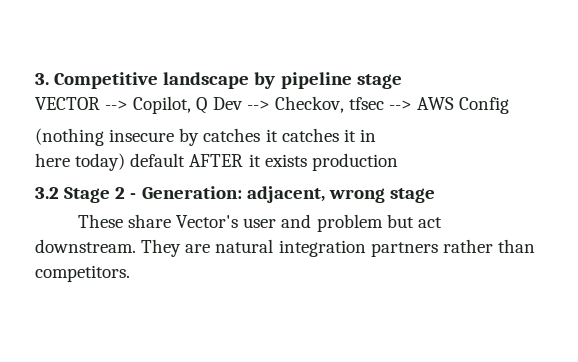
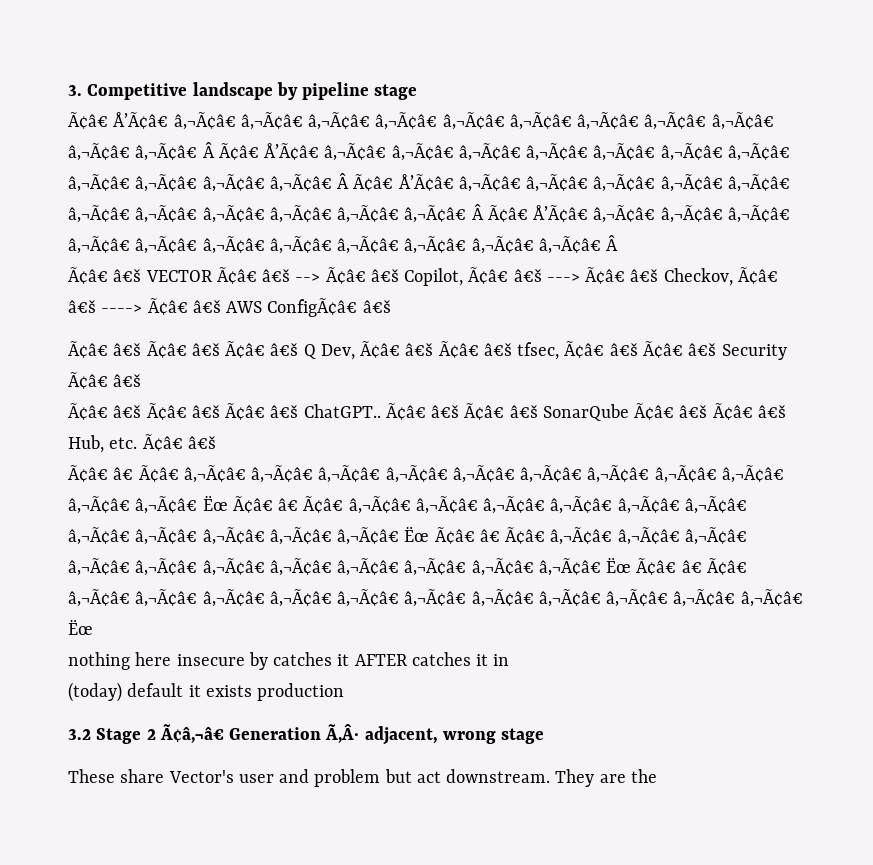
[35,96,510,114] [35,128,104,146] VECTOR --> Copilot, Q Dev --> Checkov, tfsec --> AWS Config // (nothing -> [68,112,774,130] [68,142,790,161] [68,173,790,192] [68,204,790,223] [68,235,619,254] [68,267,778,286] [68,298,391,317] [68,341,787,360] [68,372,142,389] [68,403,786,421] [68,434,216,453] [68,465,784,483] [68,495,747,514] [68,526,747,545] [68,557,747,576] [68,589,803,607] [68,619,93,635] [68,652,172,670] Ã¢â€ Å’Ã¢â€ â‚¬Ã¢â€ â‚¬Ã¢â€ â‚¬Ã¢â€ â‚¬Ã¢â€ â‚¬Ã¢â€ â‚¬Ã¢â€ â‚¬Ã¢â€ â‚¬Ã¢â€ â‚¬Ã¢â€ â‚¬Ã¢â€ â‚¬Ã¢â€ Â Ã¢â€ Å’Ã¢â€ â‚¬Ã¢â€ â‚¬Ã¢â€ â‚¬Ã¢â€ â‚¬Ã¢â€ â‚¬Ã¢â€ â‚¬Ã¢â€ â‚¬Ã¢â€ â‚¬Ã¢â€ â‚¬Ã¢â€ â‚¬Ã¢â€ â‚¬Ã¢â€ Â Ã¢â€ Å’Ã¢â€ â‚¬Ã¢â€ â‚¬Ã¢â€ â‚¬Ã¢â€ â‚¬Ã¢â€ â‚¬Ã¢â€ â‚¬Ã¢â€ â‚¬Ã¢â€ â‚¬Ã¢â€ â‚¬Ã¢â€ â‚¬Ã¢â€ â‚¬Ã¢â€ Â Ã¢â€ Å’Ã¢â€ â‚¬Ã¢â€ â‚¬Ã¢â€ â‚¬Ã¢â€ â‚¬Ã¢â€ â‚¬Ã¢â€ â‚¬Ã¢â€ â‚¬Ã¢â€ â‚¬Ã¢â€ â‚¬Ã¢â€ â‚¬Ã¢â€ â‚¬Ã¢â€ Â // Ã¢â€ â€š VECTOR Ã¢â€ â€š --> Ã¢â€ â€š Copilot, Ã¢â€ â€š ---> Ã¢â€ â€š Checkov, Ã¢â€ â€š ----> Ã¢â€ â€š AWS ConfigÃ¢â€ â€š // Ã¢â€ â€š Ã¢â€ â€š Ã¢â€ â€š Q Dev, Ã¢â€ â€š Ã¢â€ â€š tfsec, Ã¢â€ â€š Ã¢â€ â€š Security Ã¢â€ â€š // Ã¢â€ â€š Ã¢â€ â€š Ã¢â€ â€š ChatGPT.. Ã¢â€ â€š Ã¢â€ â€š SonarQube Ã¢â€ â€š Ã¢â€ â€š Hub, etc. Ã¢â€ â€š // Ã¢â€ â€ Ã¢â€ â‚¬Ã¢â€ â‚¬Ã¢â€ â‚¬Ã¢â€ â‚¬Ã¢â€ â‚¬Ã¢â€ â‚¬Ã¢â€ â‚¬Ã¢â€ â‚¬Ã¢â€ â‚¬Ã¢â€ â‚¬Ã¢â€ â‚¬Ã¢â€ Ëœ Ã¢â€ â€ Ã¢â€ â‚¬Ã¢â€ â‚¬Ã¢â€ â‚¬Ã¢â€ â‚¬Ã¢â€ â‚¬Ã¢â€ â‚¬Ã¢â€ â‚¬Ã¢â€ â‚¬Ã¢â€ â‚¬Ã¢â€ â‚¬Ã¢â€ â‚¬Ã¢â€ Ëœ Ã¢â€ â€ Ã¢â€ â‚¬Ã¢â€ â‚¬Ã¢â€ â‚¬Ã¢â€ â‚¬Ã¢â€ â‚¬Ã¢â€ â‚¬Ã¢â€ â‚¬Ã¢â€ â‚¬Ã¢â€ â‚¬Ã¢â€ â‚¬Ã¢â€ â‚¬Ã¢â€ Ëœ Ã¢â€ â€ Ã¢â€ â‚¬Ã¢â€ â‚¬Ã¢â€ â‚¬Ã¢â€ â‚¬Ã¢â€ â‚¬Ã¢â€ â‚¬Ã¢â€ â‚¬Ã¢â€ â‚¬Ã¢â€ â‚¬Ã¢â€ â‚¬Ã¢â€ â‚¬Ã¢â€ Ëœ // nothing here
(278, 135) none -> [354,654,408,666] AFTER
[35,153,244,171] here today) default AFTER -> [68,682,184,702] (today) default
[130,186,242,199] - Generation: -> [159,724,360,743] Ã¢â‚¬â€ Generation Ã‚Â·
[215,239,535,257] [35,265,130,282] natural integration partners rather than competitors. -> [630,769,657,783] the

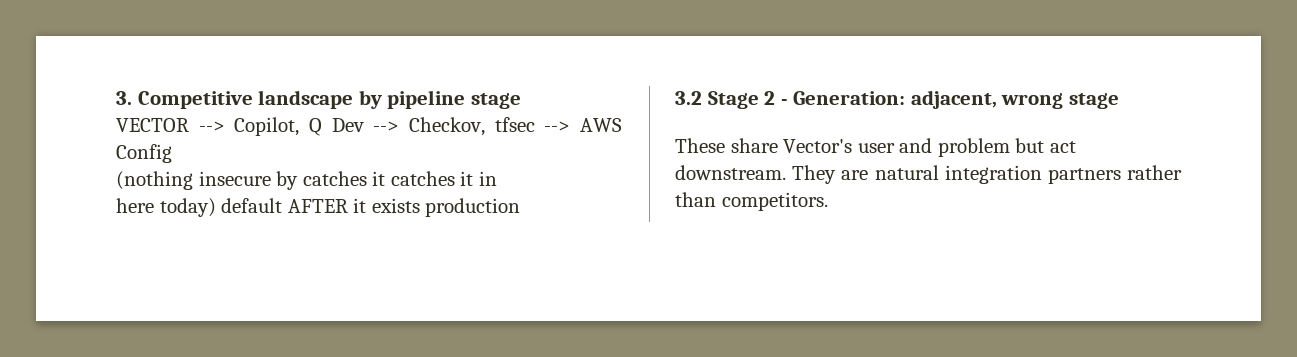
[68,112,774,130] [68,142,790,161] [68,173,790,192] [68,204,790,223] [68,235,619,254] [68,267,778,286] [68,298,391,317] [68,341,787,360] [68,372,142,389] [68,403,786,421] [68,434,216,453] [68,465,784,483] [68,495,747,514] [68,526,747,545] [68,557,747,576] [68,589,803,607] [68,619,93,635] [68,652,172,670] Ã¢â€ Å’Ã¢â€ â‚¬Ã¢â€ â‚¬Ã¢â€ â‚¬Ã¢â€ â‚¬Ã¢â€ â‚¬Ã¢â€ â‚¬Ã¢â€ â‚¬Ã¢â€ â‚¬Ã¢â€ â‚¬Ã¢â€ â‚¬Ã¢â€ â‚¬Ã¢â€ Â Ã¢â€ Å’Ã¢â€ â‚¬Ã¢â€ â‚¬Ã¢â€ â‚¬Ã¢â€ â‚¬Ã¢â€ â‚¬Ã¢â€ â‚¬Ã¢â€ â‚¬Ã¢â€ â‚¬Ã¢â€ â‚¬Ã¢â€ â‚¬Ã¢â€ â‚¬Ã¢â€ Â Ã¢â€ Å’Ã¢â€ â‚¬Ã¢â€ â‚¬Ã¢â€ â‚¬Ã¢â€ â‚¬Ã¢â€ â‚¬Ã¢â€ â‚¬Ã¢â€ â‚¬Ã¢â€ â‚¬Ã¢â€ â‚¬Ã¢â€ â‚¬Ã¢â€ â‚¬Ã¢â€ Â Ã¢â€ Å’Ã¢â€ â‚¬Ã¢â€ â‚¬Ã¢â€ â‚¬Ã¢â€ â‚¬Ã¢â€ â‚¬Ã¢â€ â‚¬Ã¢â€ â‚¬Ã¢â€ â‚¬Ã¢â€ â‚¬Ã¢â€ â‚¬Ã¢â€ â‚¬Ã¢â€ Â // Ã¢â€ â€š VECTOR Ã¢â€ â€š --> Ã¢â€ â€š Copilot, Ã¢â€ â€š ---> Ã¢â€ â€š Checkov, Ã¢â€ â€š ----> Ã¢â€ â€š AWS ConfigÃ¢â€ â€š // Ã¢â€ â€š Ã¢â€ â€š Ã¢â€ â€š Q Dev, Ã¢â€ â€š Ã¢â€ â€š tfsec, Ã¢â€ â€š Ã¢â€ â€š Security Ã¢â€ â€š // Ã¢â€ â€š Ã¢â€ â€š Ã¢â€ â€š ChatGPT.. Ã¢â€ â€š Ã¢â€ â€š SonarQube Ã¢â€ â€š Ã¢â€ â€š Hub, etc. Ã¢â€ â€š // Ã¢â€ â€ Ã¢â€ â‚¬Ã¢â€ â‚¬Ã¢â€ â‚¬Ã¢â€ â‚¬Ã¢â€ â‚¬Ã¢â€ â‚¬Ã¢â€ â‚¬Ã¢â€ â‚¬Ã¢â€ â‚¬Ã¢â€ â‚¬Ã¢â€ â‚¬Ã¢â€ Ëœ Ã¢â€ â€ Ã¢â€ â‚¬Ã¢â€ â‚¬Ã¢â€ â‚¬Ã¢â€ â‚¬Ã¢â€ â‚¬Ã¢â€ â‚¬Ã¢â€ â‚¬Ã¢â€ â‚¬Ã¢â€ â‚¬Ã¢â€ â‚¬Ã¢â€ â‚¬Ã¢â€ Ëœ Ã¢â€ â€ Ã¢â€ â‚¬Ã¢â€ â‚¬Ã¢â€ â‚¬Ã¢â€ â‚¬Ã¢â€ â‚¬Ã¢â€ â‚¬Ã¢â€ â‚¬Ã¢â€ â‚¬Ã¢â€ â‚¬Ã¢â€ â‚¬Ã¢â€ â‚¬Ã¢â€ Ëœ Ã¢â€ â€ Ã¢â€ â‚¬Ã¢â€ â‚¬Ã¢â€ â‚¬Ã¢â€ â‚¬Ã¢â€ â‚¬Ã¢â€ â‚¬Ã¢â€ â‚¬Ã¢â€ â‚¬Ã¢â€ â‚¬Ã¢â€ â‚¬Ã¢â€ â‚¬Ã¢â€ Ëœ // nothing here -> [116,117,622,136] [116,144,172,163] [116,171,193,190] VECTOR --> Copilot, Q Dev --> Checkov, tfsec --> AWS Config // (nothing
[354,654,408,666] AFTER -> (386, 178) none
[68,682,184,702] (today) default -> [116,198,348,217] here today) default AFTER
[159,724,360,743] Ã¢â‚¬â€ Generation Ã‚Â· -> [780,91,906,105] - Generation:
[630,769,657,783] the -> [874,165,1182,184] [675,192,828,211] natural integration partners rather than competitors.

